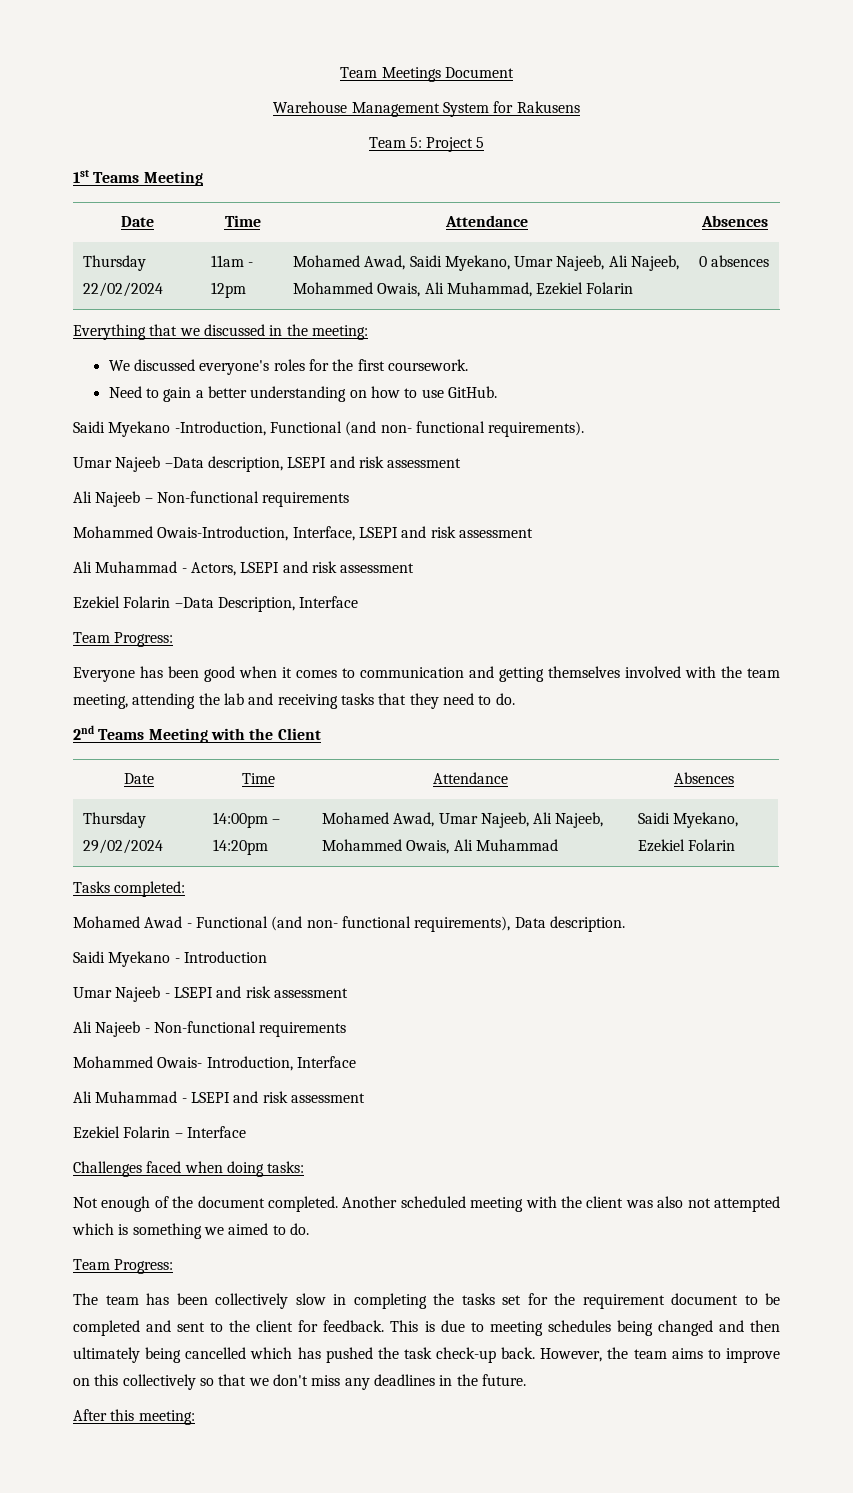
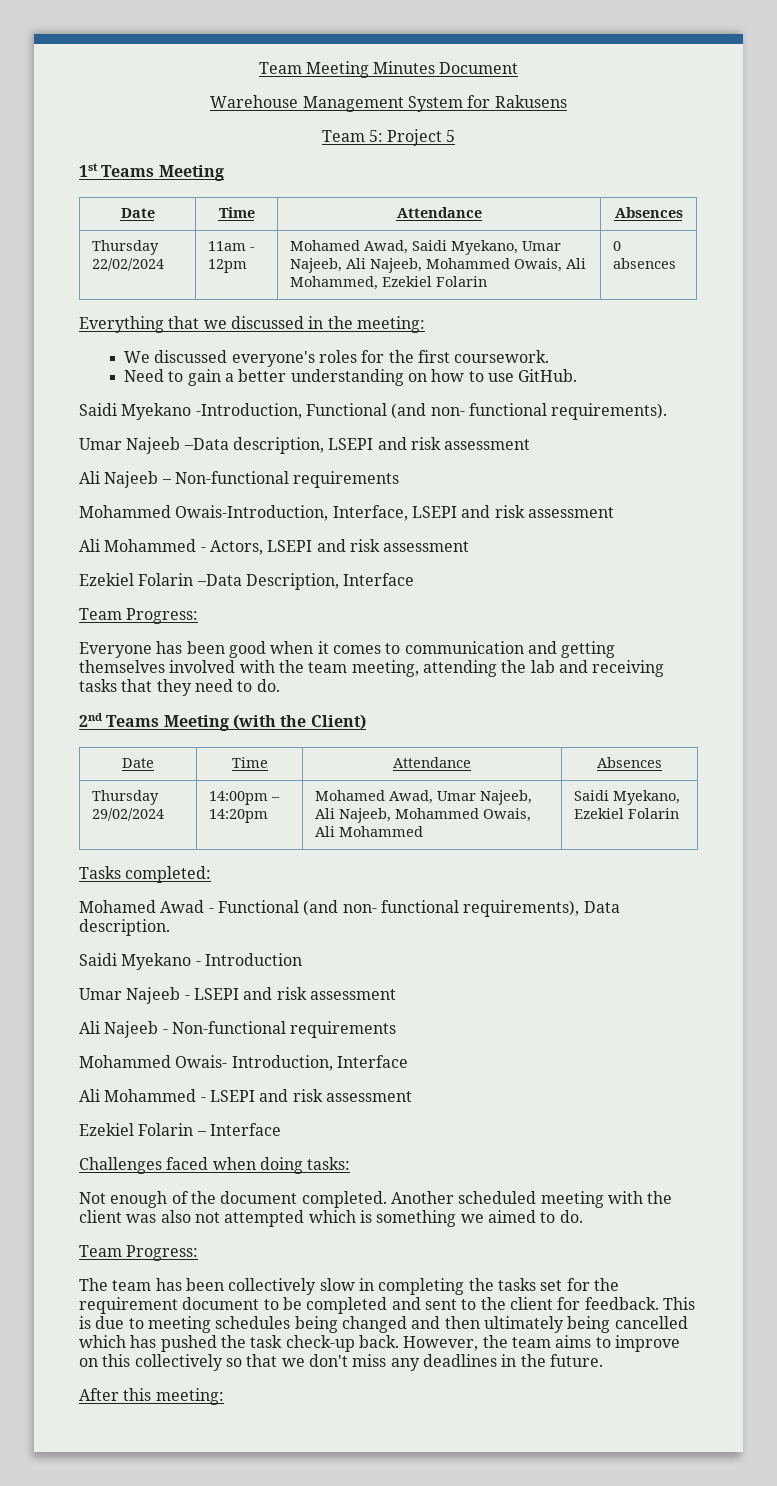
[340,67,441,82] Team Meetings -> [258,61,436,78] Team Meeting Minutes
[446,282,532,297] Muhammad, -> [289,276,378,290] Mohammed,
[95,561,178,573] Muhammad -> [104,539,197,552] Mohammed
[210,728,321,740] with the Client -> [232,714,366,730] (with the Client)
[475,839,558,851] Muhammad -> [338,826,423,837] Mohammed
[95,1091,178,1103] Muhammad -> [104,1089,197,1102] Mohammed

